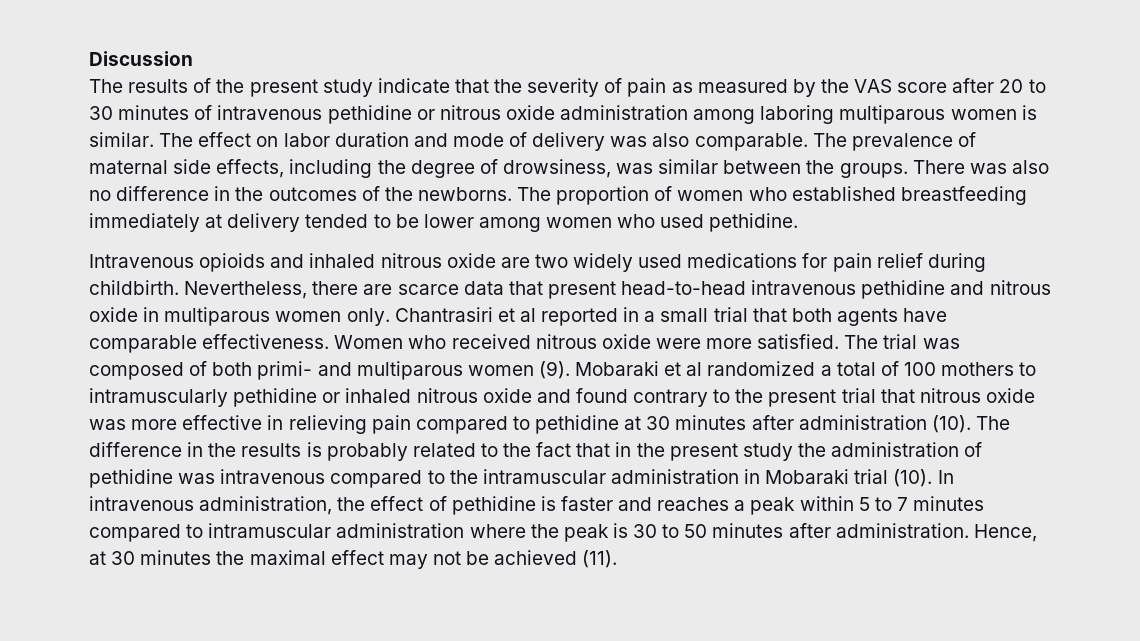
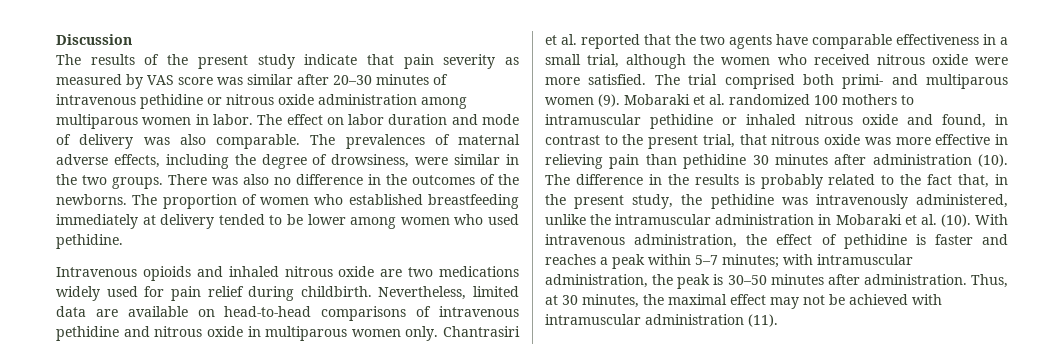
[494,78,667,97] the severity of pain -> [403,54,496,69] pain severity
[820,79,849,93] the -> (143, 81) none
[952,78,1046,93] [89,106,113,120] after 20 to 30 -> [217,74,372,85] was similar after 20–30
[760,105,1037,124] [89,132,154,147] laboring multiparous women is similar. -> [56,114,253,129] multiparous women in labor.
[851,133,953,151] prevalence -> [345,134,425,149] prevalences
[173,159,212,174] side -> [56,154,108,165] adverse
[616,159,835,174] was similar between the -> [415,154,520,165] [56,174,107,185] were similar in the two
(568, 261) none -> [439,266,519,277] medications
[687,253,798,268] medications -> (138, 291) none
[312,281,747,299] there are scarce data that present head-to-head -> [473,286,519,297] [56,306,432,321] limited data are available on head-to-head comparisons of
[519,307,948,326] [89,334,404,353] al reported in a small trial that both agents have comparable effectiveness. Women -> [561,34,1008,49] [545,54,771,69] al. reported that the two agents have comparable effectiveness in a small trial, although the women
[922,338,960,349] [89,361,208,380] was composed of -> [724,74,795,89] comprised
[686,361,899,376] al randomized a total of -> [709,94,810,105] al. randomized
[89,388,228,407] intramuscularly -> [545,114,641,125] intramuscular
[575,388,709,407] found contrary -> [942,114,1008,128] [545,135,600,145] found, in contrast
[841,388,876,403] trial -> [702,134,735,148] trial,
[415,415,642,434] compared to pethidine at -> [645,154,747,169] than pethidine
[576,443,611,457] that -> [958,174,990,188] that,
[742,442,983,461] [89,469,445,488] study the administration of pethidine was intravenous compared to -> [632,194,1008,209] [545,214,586,225] study, the pethidine was intravenously administered, unlike
[854,469,954,487] trial (10). In -> [904,214,1008,227] et al. (10). With
[858,496,985,511] [89,523,708,542] 5 to 7 minutes compared to intramuscular administration where the peak is 30 to 50 -> [695,254,913,268] [545,274,767,289] 5–7 minutes; with intramuscular administration, the peak is 30–50
[973,524,1037,542] [89,550,212,565] Hence, at 30 minutes -> [971,274,1008,288] [545,294,639,308] Thus, at 30 minutes,
(578, 557) none -> [912,294,942,305] [545,314,744,325] with intramuscular administration

